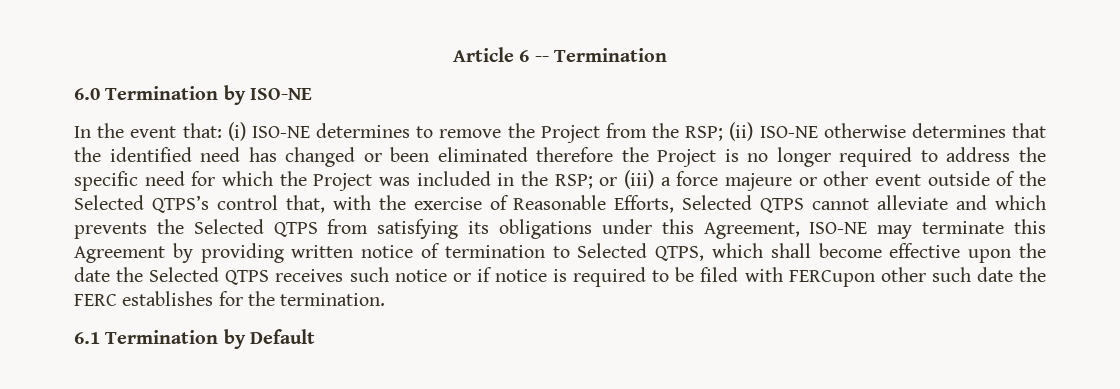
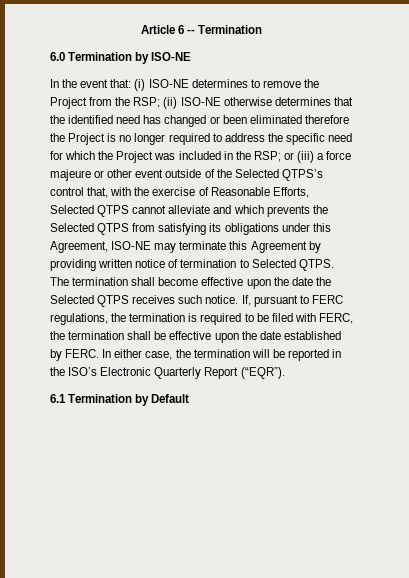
[655,243,763,261] QTPS, which -> [298,259,334,271] [50,277,129,286] QTPS. The termination
[394,267,547,282] notice or if notice -> [205,295,343,307] [50,313,186,325] notice. If, pursuant to FERC regulations, the termination
[788,267,1047,287] [74,291,386,306] FERCupon other such date the FERC establishes for the termination. -> [318,313,353,324] [50,331,341,343] [50,349,342,361] [50,367,285,379] FERC, the termination shall be effective upon the date established by FERC. In either case, the termination will be reported in the ISO’s Electronic Quarterly Report (“EQR”).

